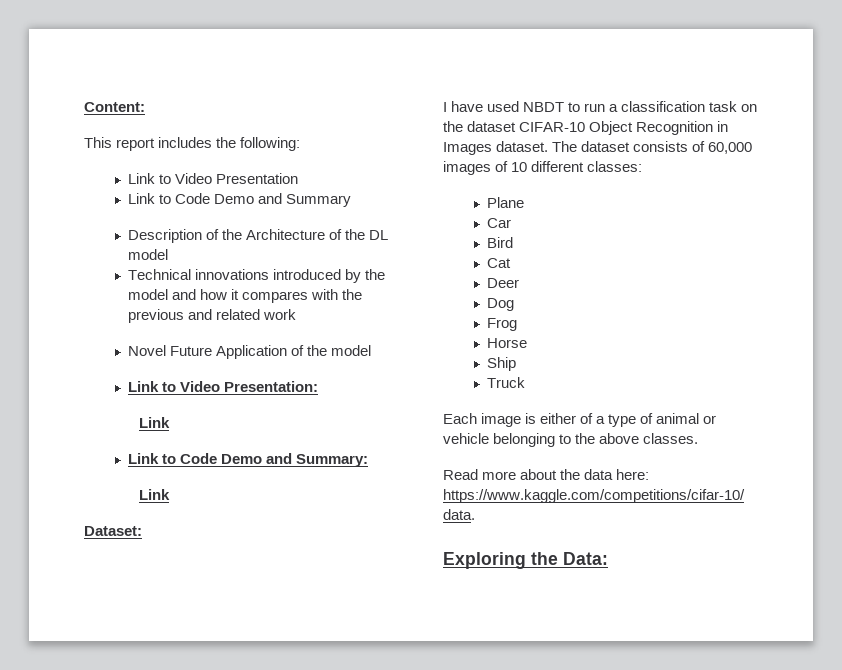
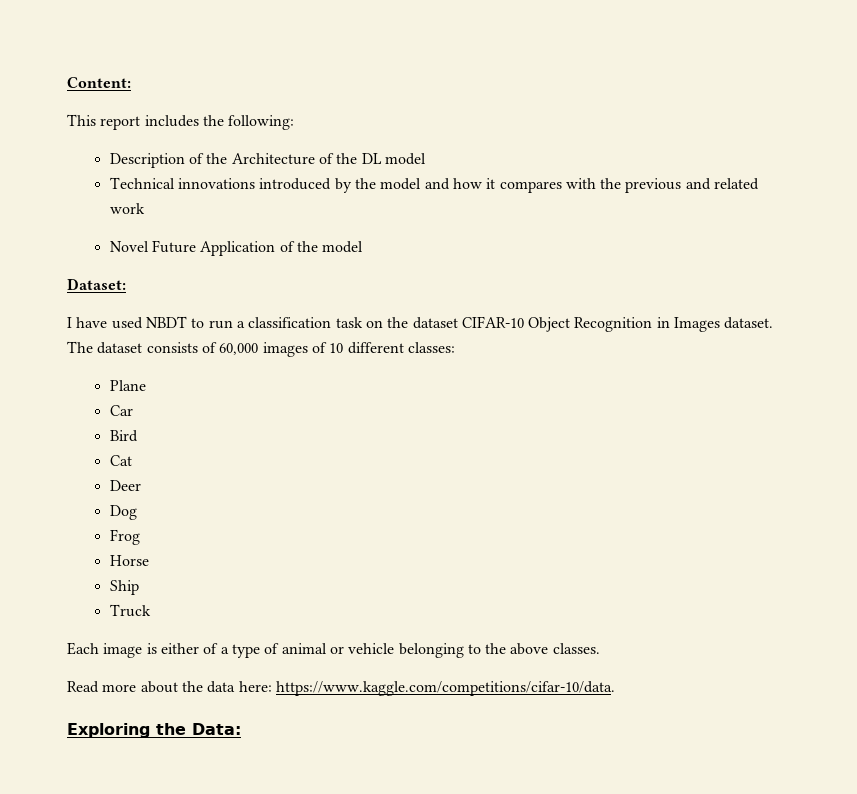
[128,173,299,184] [128,193,352,207] // Link to Video Presentation // Link to Code Demo and Summary -> (295, 122) none
[128,381,319,392] [139,417,171,428] [128,453,369,467] [139,489,171,500] // Link to Video Presentation: // Link // Link to Code Demo and Summary: // Link -> (364, 247) none

